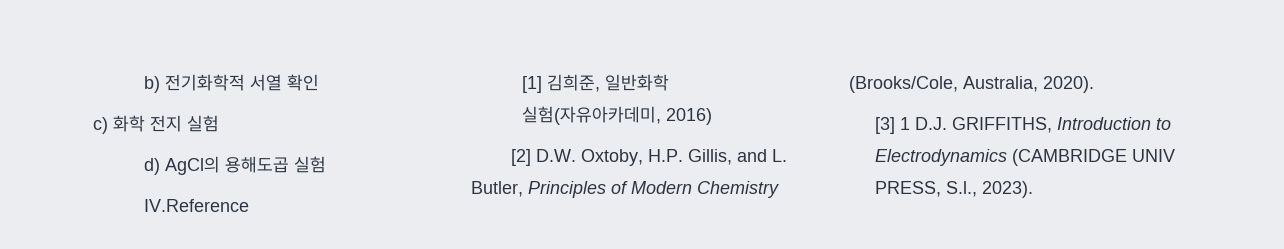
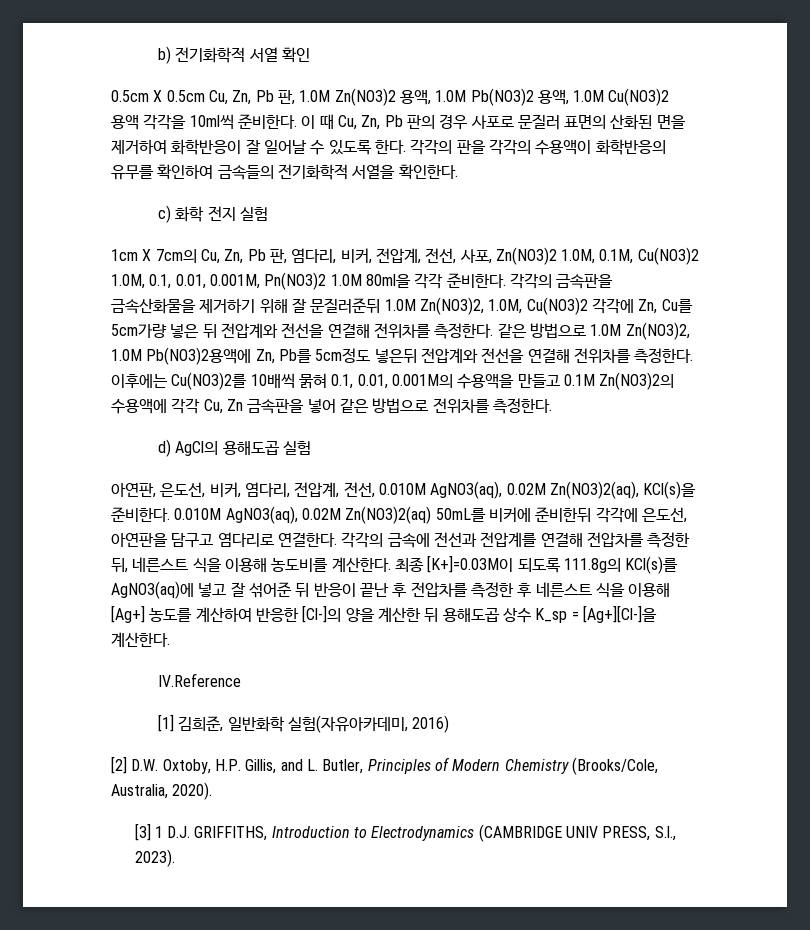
[93,115,219,134] [144,156,327,175] c) 화학 전지 실험 // d) AgCl의 용해도곱 실험 -> [111,88,670,106] [111,114,686,130] [111,139,666,155] [111,164,458,180] [158,205,268,223] [111,247,699,265] [111,272,614,290] [111,297,693,315] [111,322,690,340] [111,347,694,365] [111,372,675,390] [111,398,552,414] [158,439,311,457] [111,481,697,499] [111,506,687,524] [111,532,691,548] [111,555,679,574] [111,581,671,599] [111,605,657,623] [111,632,170,647] 0.5cm X 0.5cm Cu, Zn, Pb 판, 1.0M Zn(NO3)2 용액, 1.0M Pb(NO3)2 용액, 1.0M Cu(NO3)2 용액 각각을 10ml씩 준비한다. 이 때 Cu, Zn, Pb 판의 경우 사포로 문질러 표면의 산화된 면을 제거하여 화학반응이 잘 일어날 수 있도록 한다. 각각의 판을 각각의 수용액이 화학반응의 유무를 확인하여 금속들의 전기화학적 서열을 확인한다. // c) 화학 전지 실험 // 1cm X 7cm의 Cu, Zn, Pb 판, 염다리, 비커, 전압계, 전선, 사포, Zn(NO3)2 1.0M, 0.1M, Cu(NO3)2 1.0M, 0.1, 0.01, 0.001M, Pn(NO3)2 1.0M 80ml을 각각 준비한다. 각각의 금속판을 금속산화물을 제거하기 위해 잘 문질러준뒤 1.0M Zn(NO3)2, 1.0M, Cu(NO3)2 각각에 Zn, Cu를 5cm가량 넣은 뒤 전압계와 전선을 연결해 전위차를 측정한다. 같은 방법으로 1.0M Zn(NO3)2, 1.0M Pb(NO3)2용액에 Zn, Pb를 5cm정도 넣은뒤 전압계와 전선을 연결해 전위차를 측정한다. 이후에는 Cu(NO3)2를 10배씩 묽혀 0.1, 0.01, 0.001M의 수용액을 만들고 0.1M Zn(NO3)2의 수용액에 각각 Cu, Zn 금속판을 넣어 같은 방법으로 전위차를 측정한다. // d) AgCl의 용해도곱 실험 // 아연판, 은도선, 비커, 염다리, 전압계, 전선, 0.010M AgNO3(aq), 0.02M Zn(NO3)2(aq), KCl(s)을 준비한다. 0.010M AgNO3(aq), 0.02M Zn(NO3)2(aq) 50mL를 비커에 준비한뒤 각각에 은도선, 아연판을 담구고 염다리로 연결한다. 각각의 금속에 전선과 전압계를 연결해 전압차를 측정한 뒤, 네른스트 식을 이용해 농도비를 계산한다. 최종 [K+]=0.03M이 되도록 111.8g의 KCl(s)를 AgNO3(aq)에 넣고 잘 섞어준 뒤 반응이 끝난 후 전압차를 측정한 후 네른스트 식을 이용해 [Ag+] 농도를 계산하여 반응한 [Cl-]의 양을 계산한 뒤 용해도곱 상수 K_sp = [Ag+][Cl-]을 계산한다.

